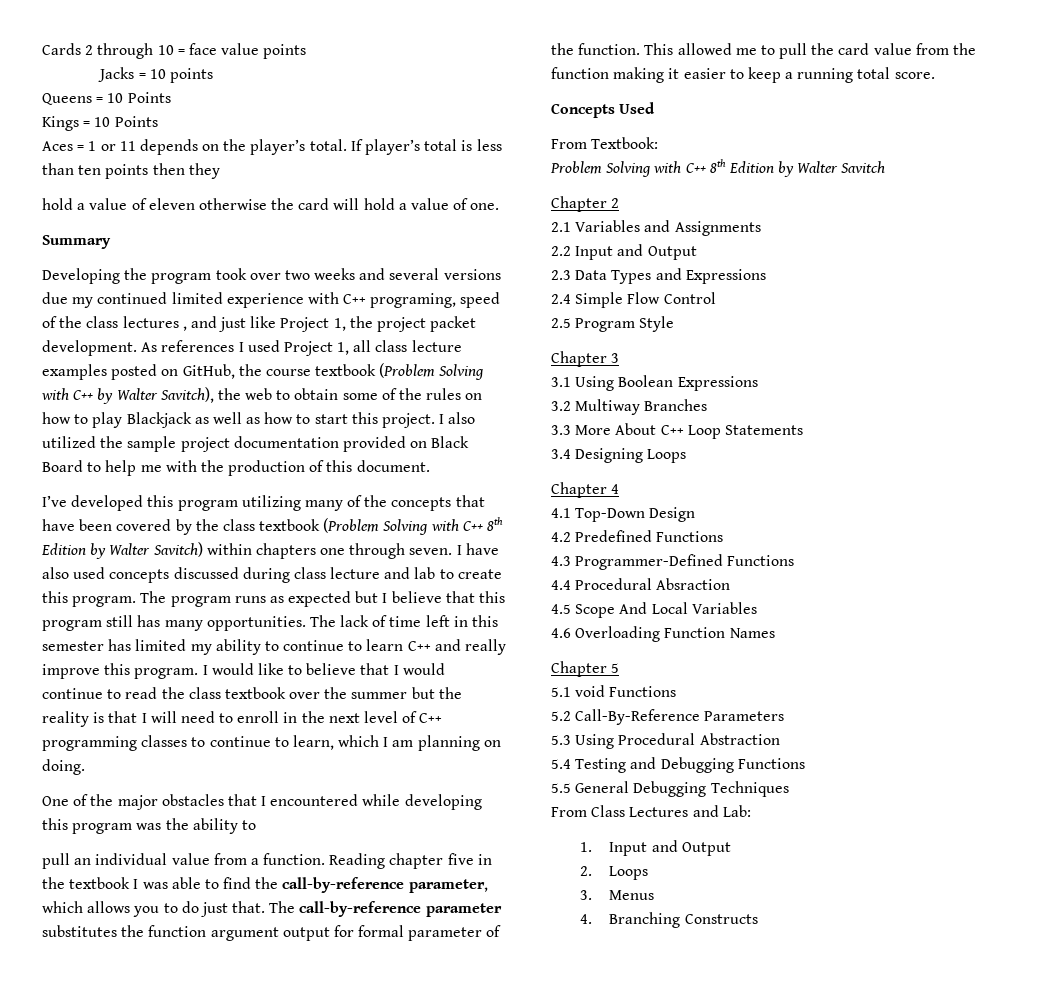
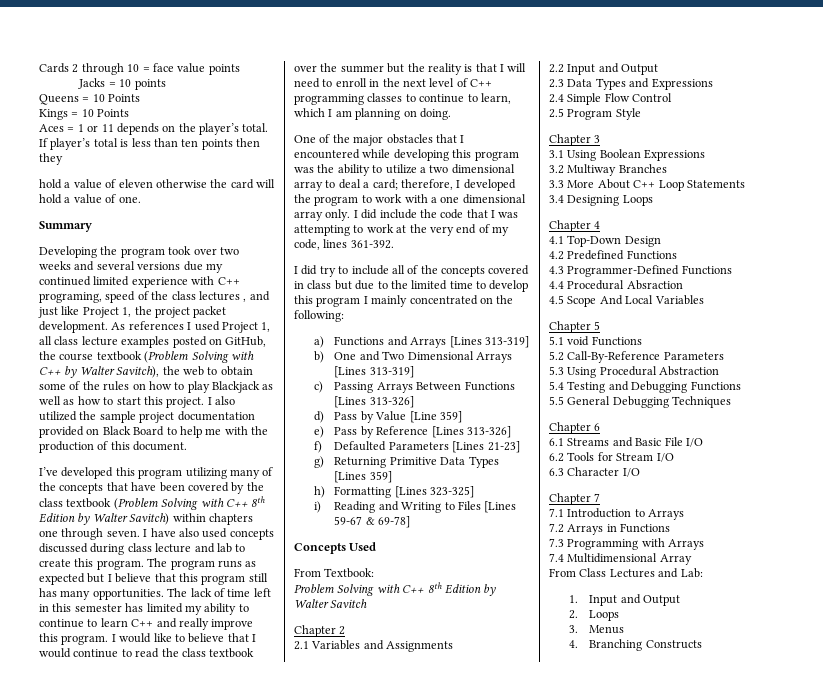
[42,853,492,869] [42,877,488,893] [42,901,502,917] [42,925,502,941] [551,43,977,59] [551,67,935,83] // pull an individual value from a function. Reading chapter five in the textbook I was able to find the call-by-reference parameter, which allows you to do just that. The call-by-reference parameter substitutes the function argument output for formal parameter of the function. This allowed me to pull the card value from the function making it easier to keep a running total score. -> [385,164,515,174] [294,179,516,191] [294,194,526,206] [294,209,519,221] [294,224,509,236] [294,239,394,250] [294,265,530,277] [294,280,529,292] [294,295,514,307] [294,310,344,322] [314,336,529,348] [314,351,512,363] [334,366,414,378] [314,381,515,393] [334,396,414,408] [314,411,462,423] [314,426,511,438] [314,441,520,453] [314,456,499,468] [334,471,392,483] [314,486,475,498] [314,501,517,513] [334,516,411,528] utilize a two dimensional array to deal a card; therefore, I developed the program to work with a one dimensional array only. I did include the code that I was attempting to work at the very end of my code, lines 361-392. // I did try to include all of the concepts covered in class but due to the limited time to develop this program I mainly concentrated on the following: // a) Functions and Arrays [Lines 313-319] // b) One and Two Dimensional Arrays [Lines 313-319] // c) Passing Arrays Between Functions [Lines 313-326] // d) Pass by Value [Line 359] // e) Pass by Reference [Lines 313-326] // f) Defaulted Parameters [Lines 21-23] // g) Returning Primitive Data Types [Lines 359] // h) Formatting [Lines 323-325] // i) Reading and Writing to Files [Lines 59-67 & 69-78]
[551,626,775,642] // 4.6 Overloading Function Names -> (704, 300) none
(789, 789) none -> [549,422,601,434] [549,437,703,447] [549,452,674,462] [549,467,640,477] [549,493,601,505] [549,508,685,520] [549,523,671,535] [549,538,705,550] [549,553,692,565] // Chapter 6 // 6.1 Streams and Basic File I/O // 6.2 Tools for Stream I/O // 6.3 Character I/O // Chapter 7 // 7.1 Introduction to Arrays // 7.2 Arrays in Functions // 7.3 Programming with Arrays // 7.4 Multidimensional Array

